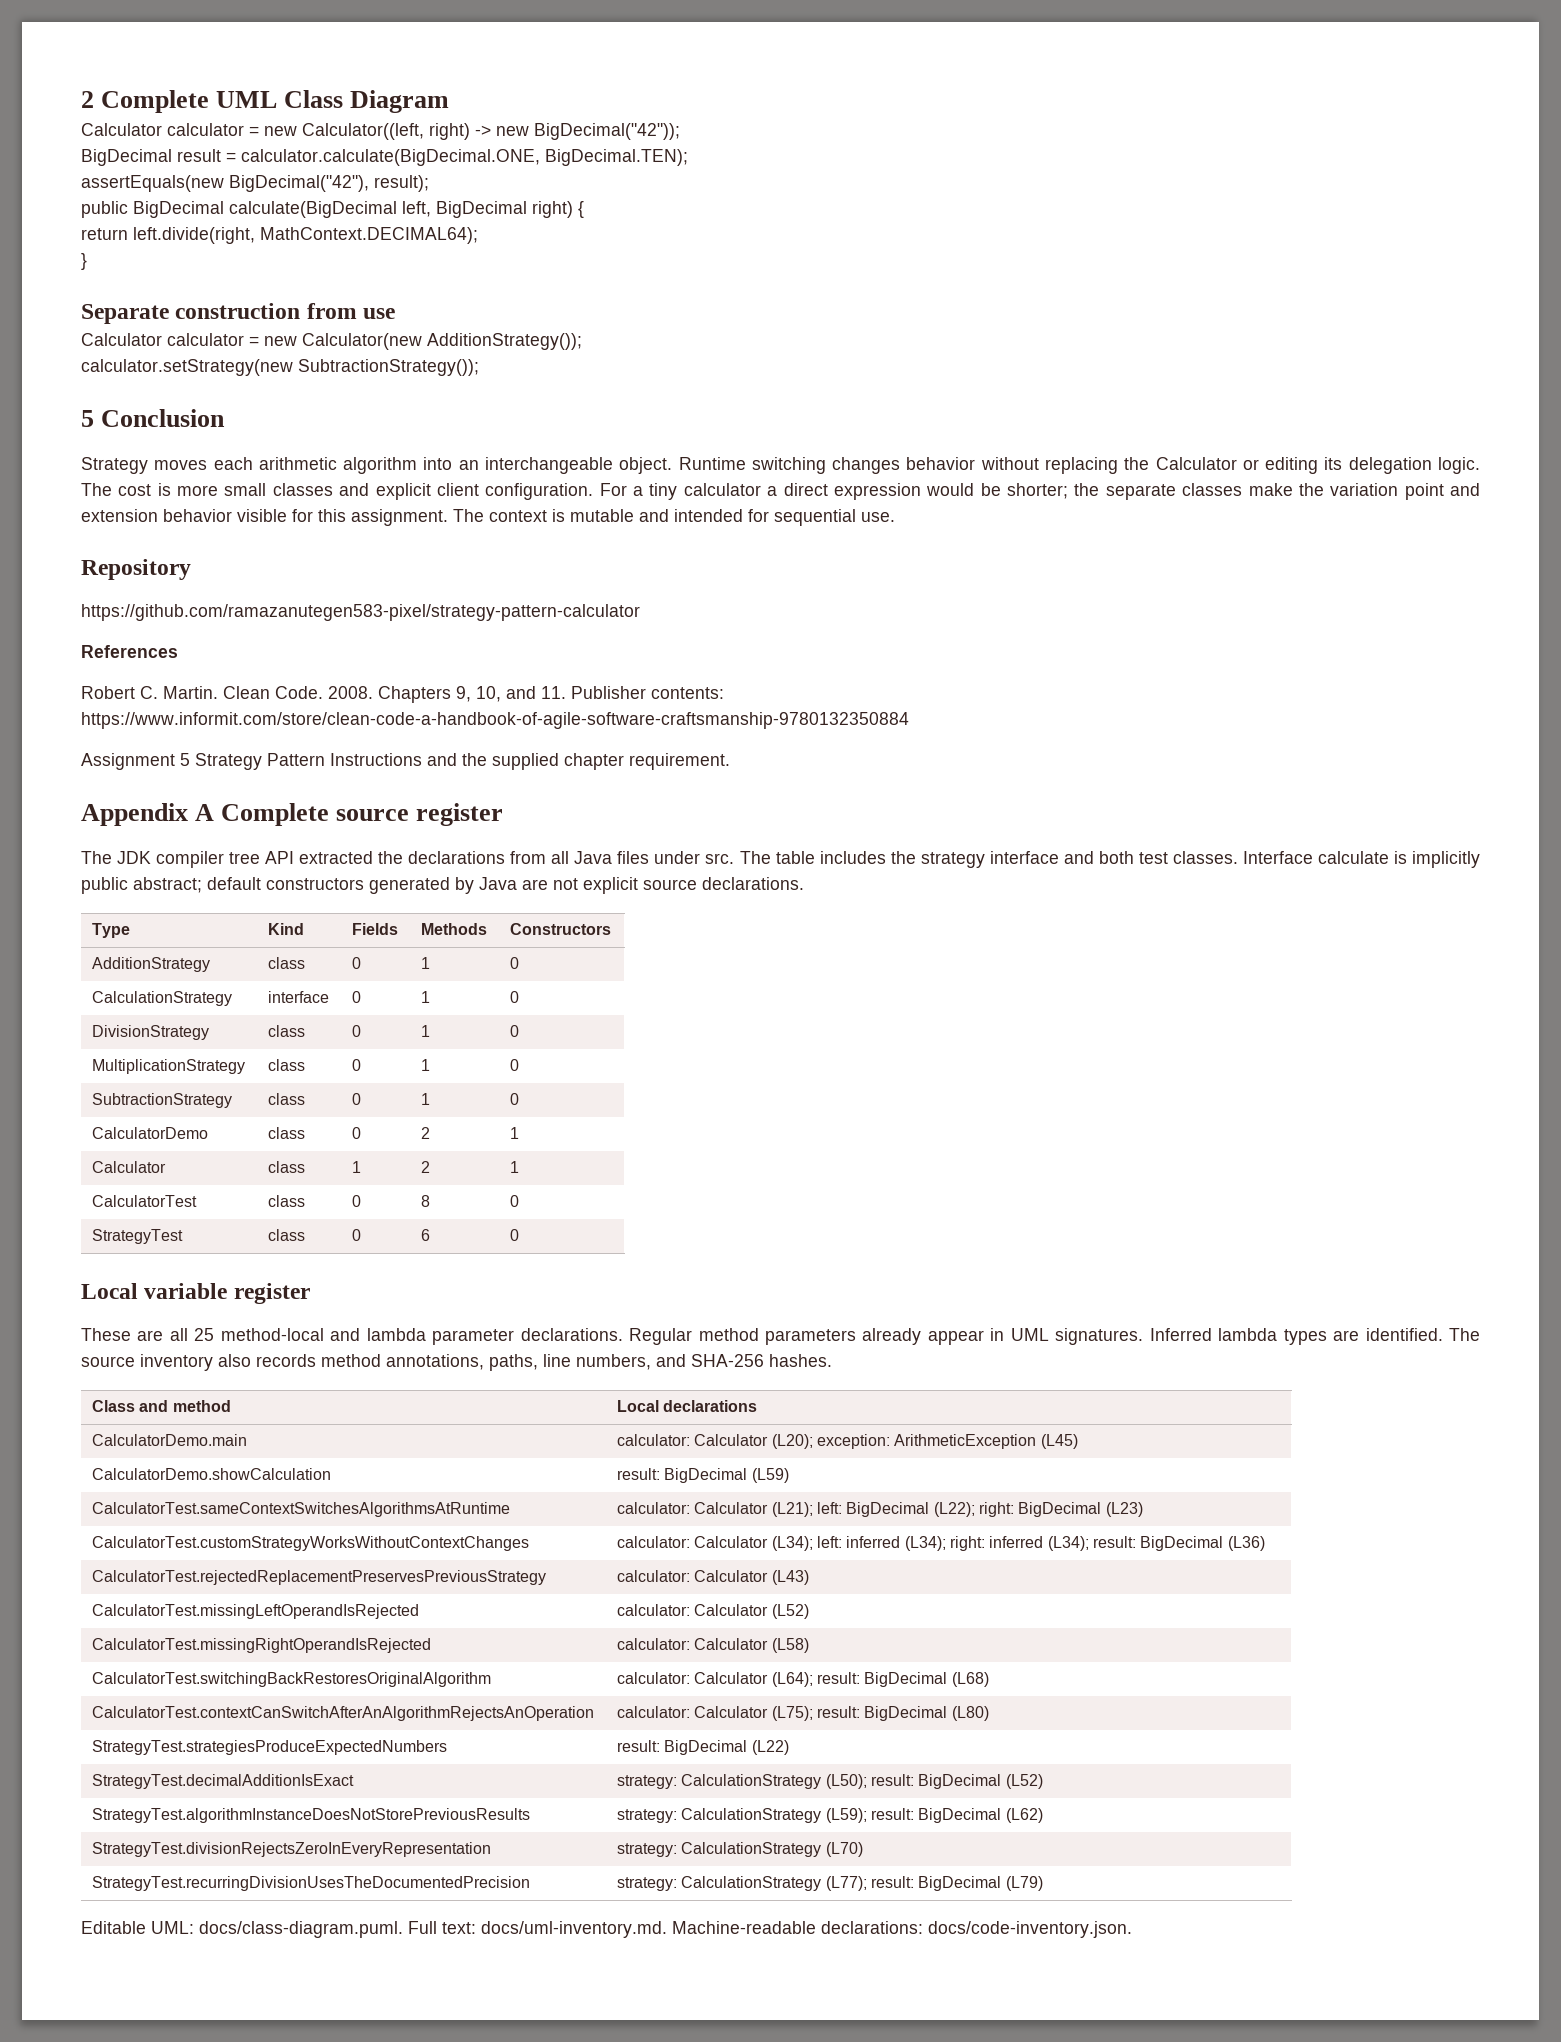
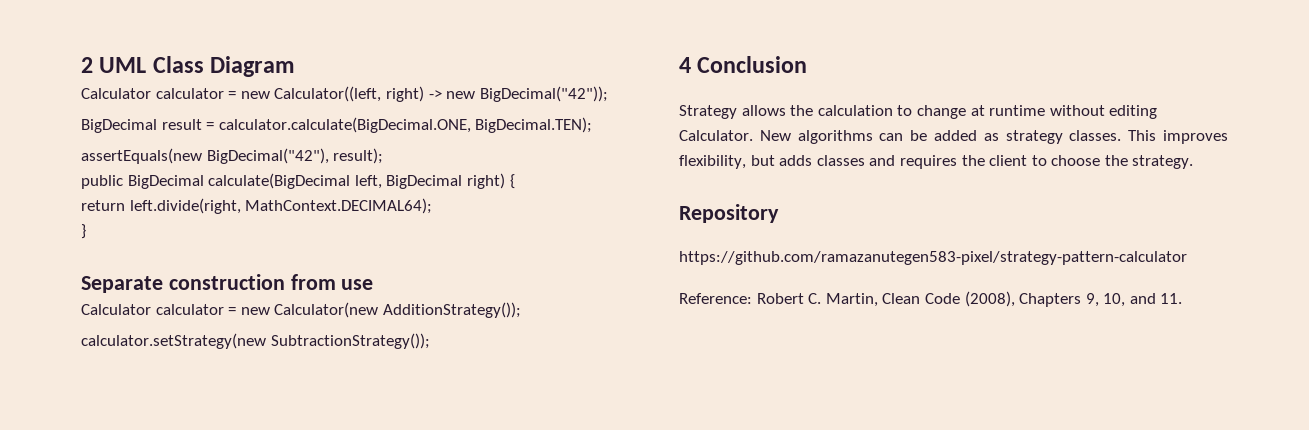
[81,90,210,113] 2 Complete -> [81,57,93,73] 2
[81,410,94,427] 5 -> [679,57,691,73] 4
[154,457,1480,474] [81,483,1480,500] [81,509,895,526] moves each arithmetic algorithm into an interchangeable object. Runtime switching changes behavior without replacing the Calculator or editing its delegation logic. The cost is more small classes and explicit client configuration. For a tiny calculator a direct expression would be shorter; the separate classes make the variation point and extension behavior visible for this assignment. The context is mutable and intended for sequential use. -> [741,105,1158,119] [679,130,1228,144] [679,155,1194,169] allows the calculation to change at runtime without editing Calculator. New algorithms can be added as strategy classes. This improves flexibility, but adds classes and requires the client to choose the strategy.
[81,645,178,658] References // -> [679,293,752,304] Reference:
[163,686,373,699] Martin. Clean Code. 2008. -> [825,291,1015,307] Martin, Clean Code (2008),
[571,686,724,699] [81,712,909,729] [81,753,730,770] [81,803,504,826] [81,851,1480,868] [81,877,804,894] [92,923,131,938] [268,923,305,935] [352,923,399,935] [421,923,488,935] [510,923,612,935] [92,957,211,972] [268,957,306,969] [352,957,362,969] [421,957,431,969] [510,957,520,969] [92,991,233,1006] [268,991,330,1003] [352,991,362,1003] [421,991,431,1003] [510,991,520,1003] [92,1025,210,1040] [268,1025,306,1037] [352,1025,362,1037] [421,1025,431,1037] [510,1025,520,1037] [92,1059,246,1074] [268,1059,306,1071] [352,1059,362,1071] [421,1059,431,1071] [510,1059,520,1071] [92,1093,233,1108] [268,1093,306,1105] [352,1093,362,1105] [421,1093,431,1105] [510,1093,520,1105] [92,1127,209,1139] [268,1127,306,1139] [352,1127,362,1139] [421,1127,431,1139] [510,1127,520,1139] [92,1161,167,1173] [268,1161,306,1173] [352,1161,362,1173] [421,1161,431,1173] [510,1161,520,1173] [92,1195,198,1207] [268,1195,306,1207] [352,1195,362,1207] [421,1195,431,1207] [510,1195,520,1207] [92,1229,184,1244] [268,1229,306,1241] [352,1229,362,1241] [421,1229,431,1241] [510,1229,520,1241] [81,1283,310,1304] [81,1328,1481,1345] [81,1354,832,1371] [92,1400,231,1412] [617,1400,758,1412] [92,1434,248,1446] [617,1434,1078,1449] [92,1468,332,1480] [617,1468,789,1483] [92,1502,511,1517] [617,1502,1143,1517] [92,1536,530,1551] [617,1536,1265,1551] [92,1570,547,1585] [617,1570,809,1585] [92,1604,420,1619] [617,1604,809,1619] [92,1638,432,1653] [617,1638,809,1653] [92,1672,492,1687] [617,1672,989,1687] [92,1706,595,1721] [617,1706,989,1721] [92,1740,448,1755] [617,1740,789,1755] [92,1774,355,1789] [617,1774,1043,1789] [92,1808,531,1823] [617,1808,1043,1823] [92,1842,492,1857] [617,1842,863,1857] [92,1876,531,1891] [617,1876,1043,1891] [81,1921,1132,1938] Publisher contents: https://www.informit.com/store/clean-code-a-handbook-of-agile-software-craftsmanship-9780132350884 // Assignment 5 Strategy Pattern Instructions and the supplied chapter requirement. // Appendix A Complete source register // The JDK compiler tree API extracted the declarations from all Java files under src. The table includes the strategy interface and both test classes. Interface calculate is implicitly public abstract; default constructors generated by Java are not explicit source declarations. // Type | Kind | Fields | Methods | Constructors // AdditionStrategy | class | 0 | 1 | 0 // CalculationStrategy | interface | 0 | 1 | 0 // DivisionStrategy | class | 0 | 1 | 0 // MultiplicationStrategy | class | 0 | 1 | 0 // SubtractionStrategy | class | 0 | 1 | 0 // CalculatorDemo | class | 0 | 2 | 1 // Calculator | class | 1 | 2 | 1 // CalculatorTest | class | 0 | 8 | 0 // StrategyTest | class | 0 | 6 | 0 // Local variable register // These are all 25 method-local and lambda parameter declarations. Regular method parameters already appear in UML signatures. Inferred lambda types are identified. The source inventory also records method annotations, paths, line numbers, and SHA-256 hashes. // Class and method | Local declarations // CalculatorDemo.main | calculator: Calculator (L20); exception: ArithmeticException (L45) // CalculatorDemo.showCalculation | result: BigDecimal (L59) // CalculatorTest.sameContextSwitchesAlgorithmsAtRuntime | calculator: Calculator (L21); left: BigDecimal (L22); right: BigDecimal (L23) // CalculatorTest.customStrategyWorksWithoutContextChanges | calculator: Calculator (L34); left: inferred (L34); right: inferred (L34); result: BigDecimal (L36) // CalculatorTest.rejectedReplacementPreservesPreviousStrategy | calculator: Calculator (L43) // CalculatorTest.missingLeftOperandIsRejected | calculator: Calculator (L52) // CalculatorTest.missingRightOperandIsRejected | calculator: Calculator (L58) // CalculatorTest.switchingBackRestoresOriginalAlgorithm | calculator: Calculator (L64); result: BigDecimal (L68) // CalculatorTest.contextCanSwitchAfterAnAlgorithmRejectsAnOperation | calculator: Calculator (L75); result: BigDecimal (L80) // StrategyTest.strategiesProduceExpectedNumbers | result: BigDecimal (L22) // StrategyTest.decimalAdditionIsExact | strategy: CalculationStrategy (L50); result: BigDecimal (L52) // StrategyTest.algorithmInstanceDoesNotStorePreviousResults | strategy: CalculationStrategy (L59); result: BigDecimal (L62) // StrategyTest.divisionRejectsZeroInEveryRepresentation | strategy: CalculationStrategy (L70) // StrategyTest.recurringDivisionUsesTheDocumentedPrecision | strategy: CalculationStrategy (L77); result: BigDecimal (L79) // Editable UML: docs/class-diagram.puml. Full text: docs/uml-inventory.md. Machine-readable declarations: docs/code-inventory.json. -> (1183, 298) none

